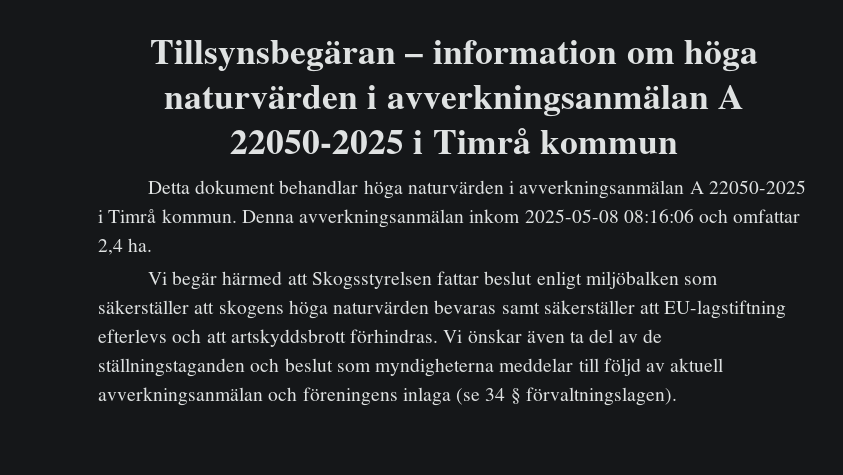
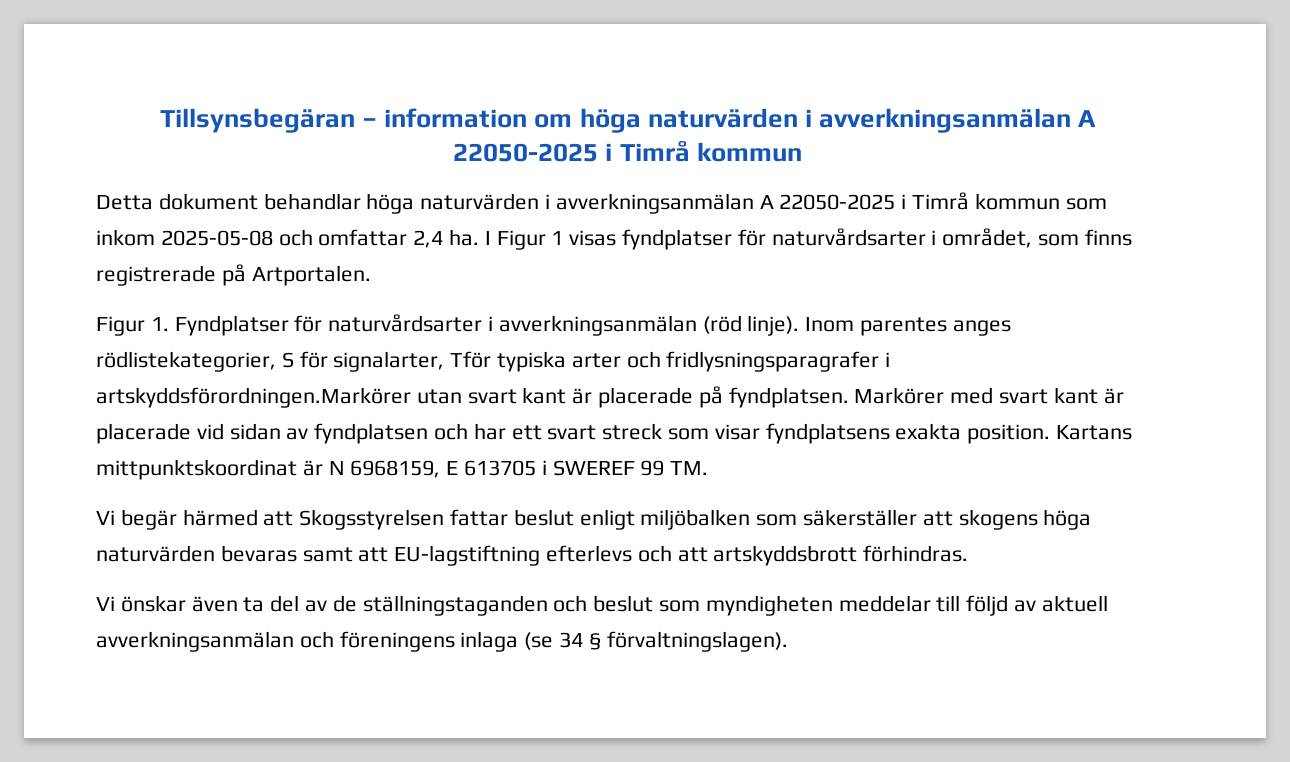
[161,209,465,228] kommun. Denna avverkningsanmälan -> [974,193,1107,210] kommun som
[623,209,694,223] 08:16:06 -> (273, 238) none
(153, 245) none -> [484,228,1132,250] [96,264,371,286] [96,314,1011,336] [96,351,891,372] [96,386,1124,408] [96,423,1133,444] [96,459,709,480] I Figur 1 visas fyndplatser för naturvårdsarter i området, som finns registrerade på Artportalen. // Figur 1. Fyndplatser för naturvårdsarter i avverkningsanmälan (röd linje). Inom parentes anges rödlistekategorier, S för signalarter, Tför typiska arter och fridlysningsparagrafer i artskyddsförordningen.Markörer utan svart kant är placerade på fyndplatsen. Markörer med svart kant är placerade vid sidan av fyndplatsen och har ett svart streck som visar fyndplatsens exakta position. Kartans mittpunktskoordinat är N 6968159, E 613705 i SWEREF 99 TM.
[543,300,635,314] säkerställer -> (353, 554) none
(439, 336) none -> (969, 553) //
[375,358,495,377] myndigheterna -> [705,595,833,616] myndigheten

